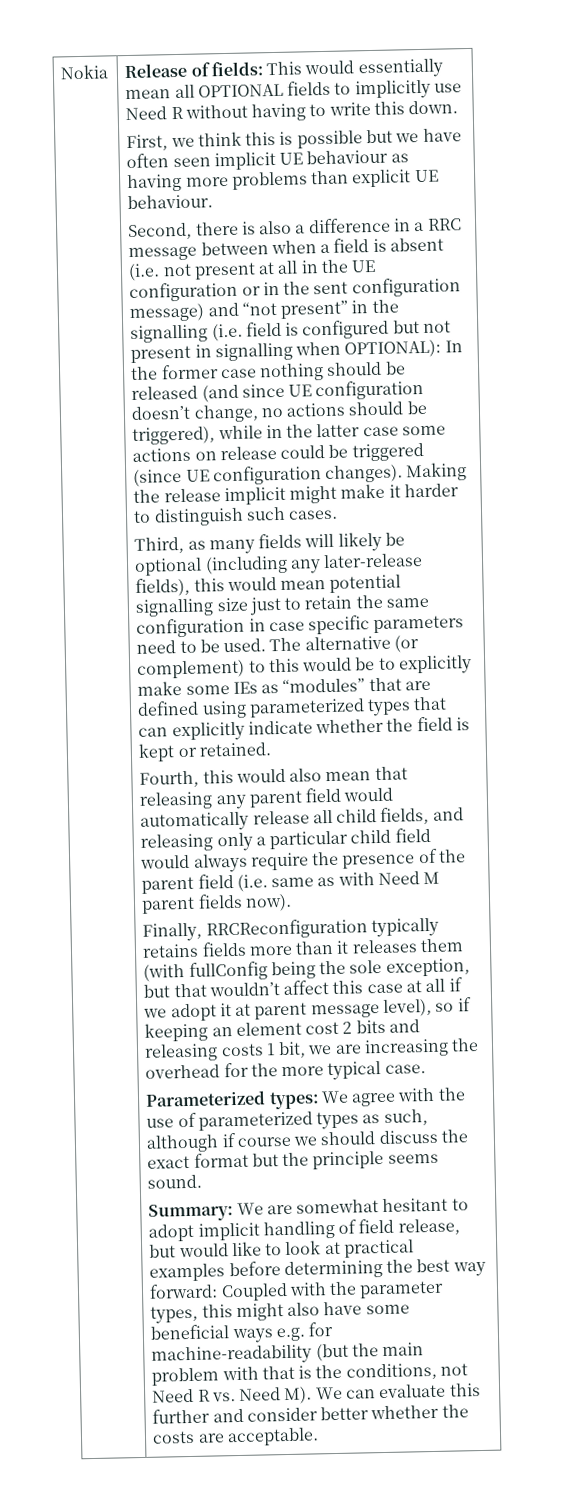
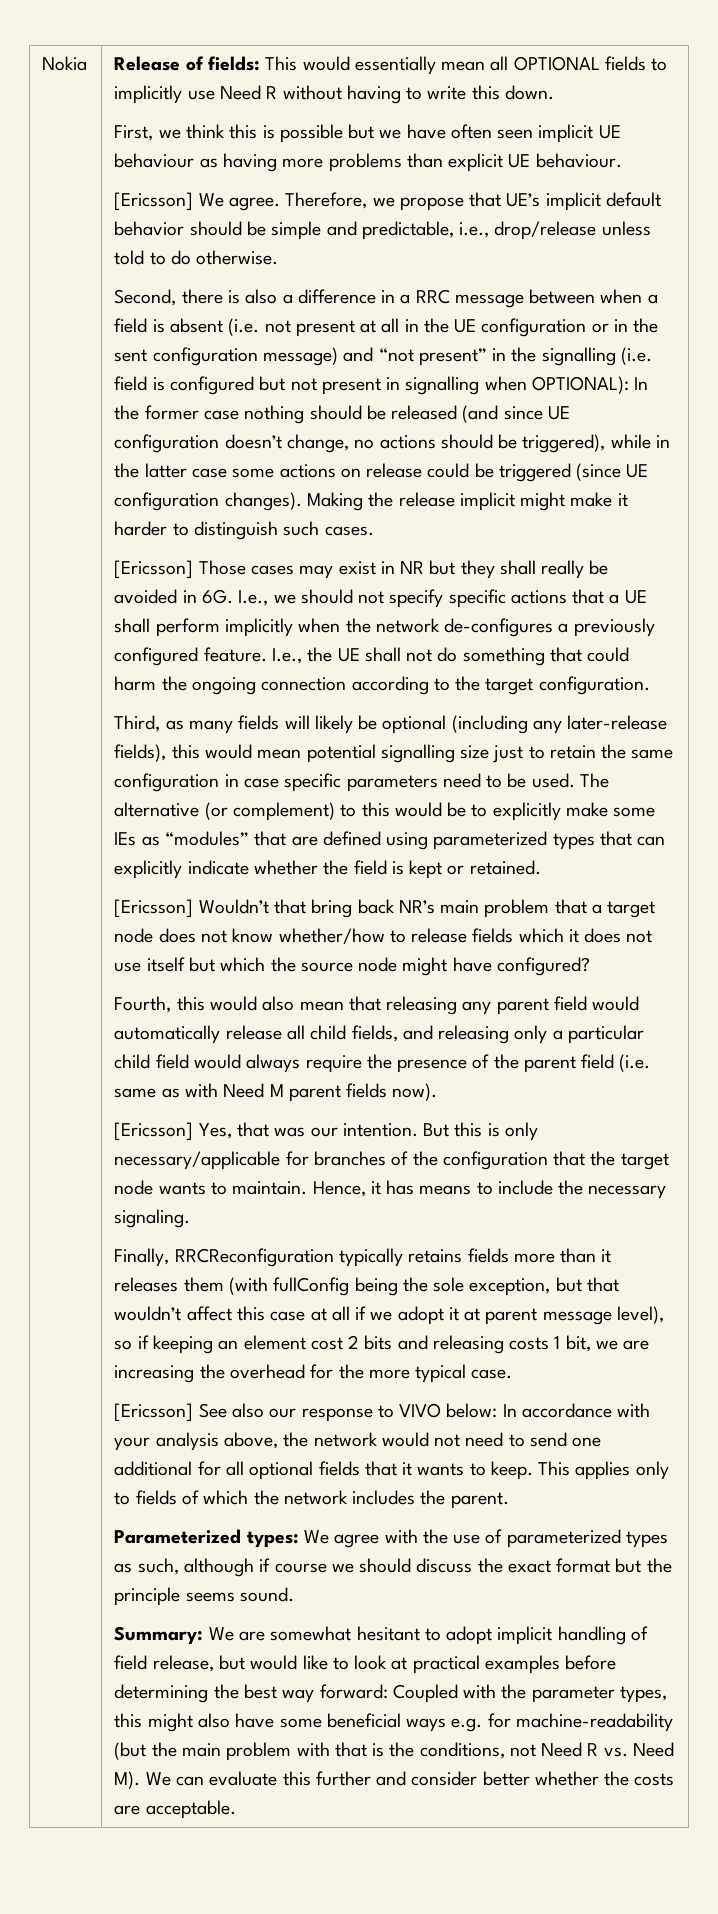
(214, 202) none -> [114,192,661,211] [114,221,651,240] [114,250,279,265] // [Ericsson] We agree. Therefore, we propose that UE’s implicit default behavior should be simple and predictable, i.e., drop/release unless told to do otherwise.
(339, 514) none -> [114,560,609,579] [114,589,647,608] [114,618,655,637] [114,647,630,666] [114,676,650,695] // [Ericsson] Those cases may exist in NR but they shall really be avoided in 6G. I.e., we should not specify specific actions that a UE shall perform implicitly when the network de-configures a previously configured feature. I.e., the UE shall not do something that could harm the ongoing connection according to the target configuration.
(271, 749) none -> [114,899,656,918] [114,928,653,944] [114,957,590,976] // [Ericsson] Wouldn’t that bring back NR’s main problem that a target node does not know whether/how to release fields which it does not use itself but which the source node might have configured?
(292, 902) none -> [114,1122,538,1141] [114,1151,669,1170] [114,1180,667,1199] [114,1209,191,1228] // [Ericsson] Yes, that was our intention. But this is only necessary/applicable for branches of the configuration that the target node wants to maintain. Hence, it has means to include the necessary signaling.
(426, 1069) none -> [114,1403,651,1422] [114,1432,602,1451] [114,1461,669,1480] [114,1490,509,1509] // [Ericsson] See also our response to VIVO below: In accordance with your analysis above, the network would not need to send one additional for all optional fields that it wants to keep. This applies only to fields of which the network includes the parent.

